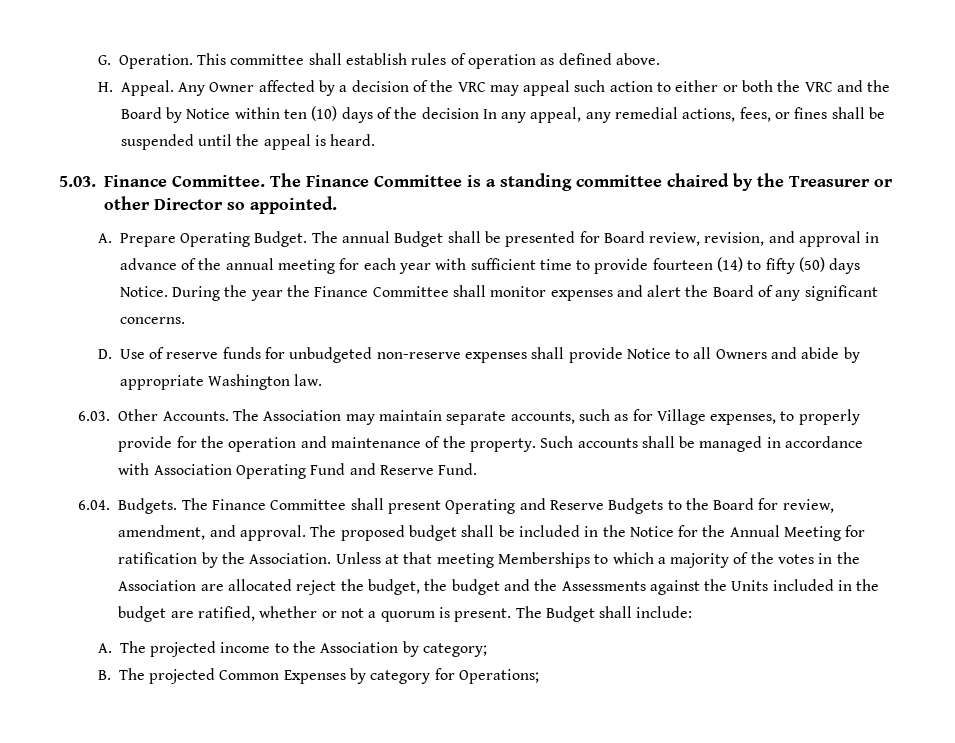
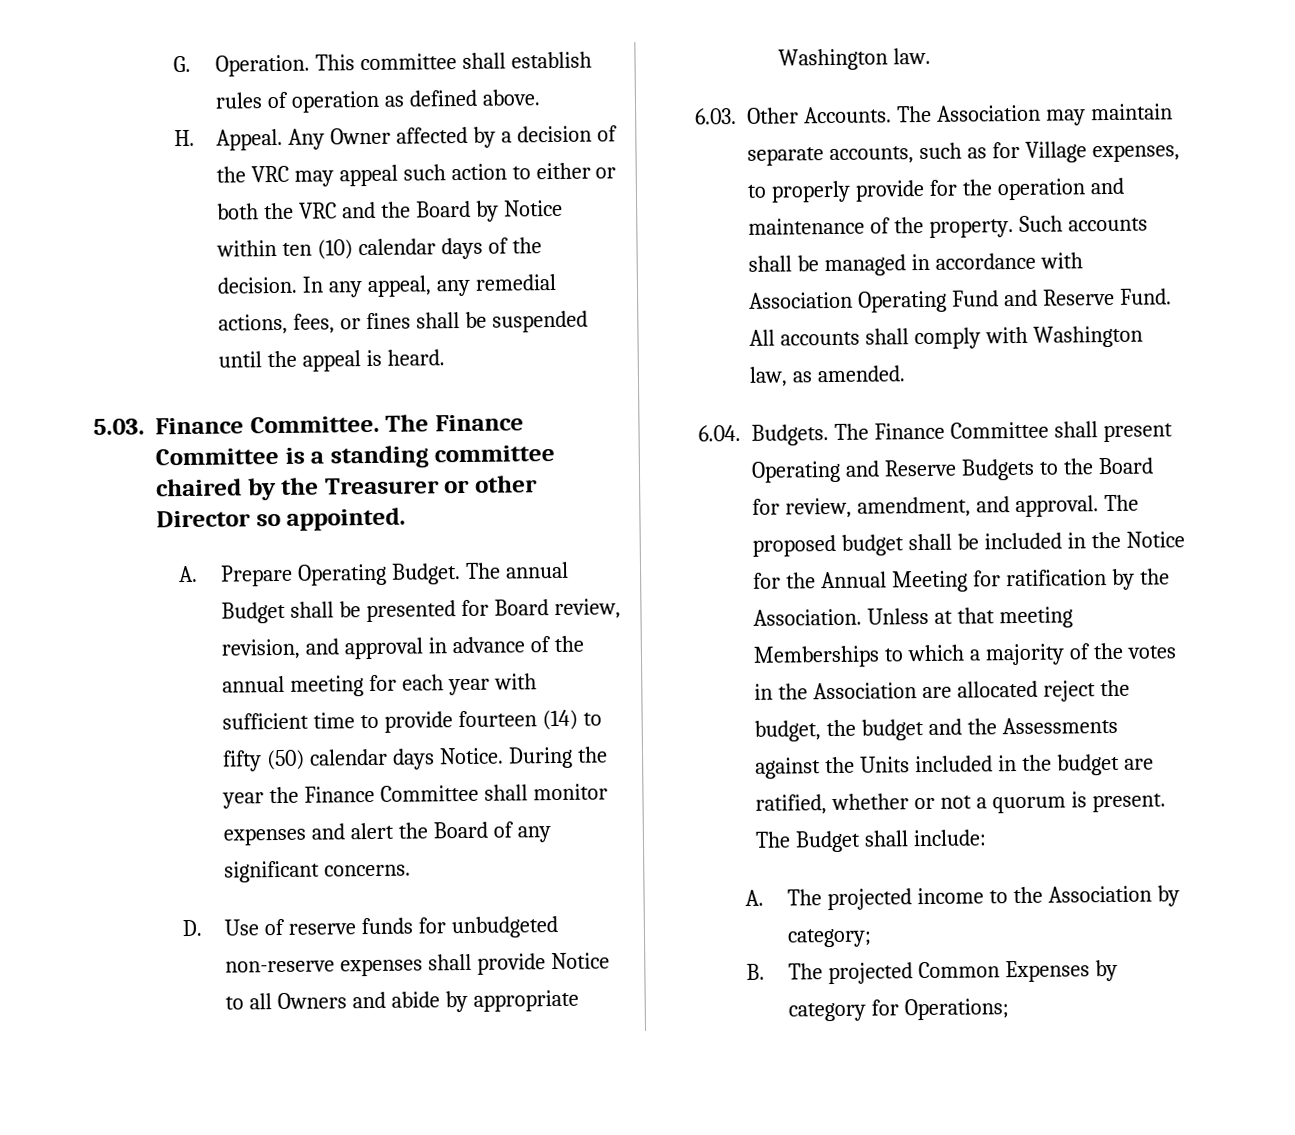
(338, 113) none -> [357,238,436,256] calendar
[421,107,479,119] decision -> [216,276,298,294] decision.
(826, 264) none -> [308,748,388,766] calendar
(478, 469) none -> [748,325,1143,350] [748,365,905,387] All accounts shall comply with Washington law, as amended.

